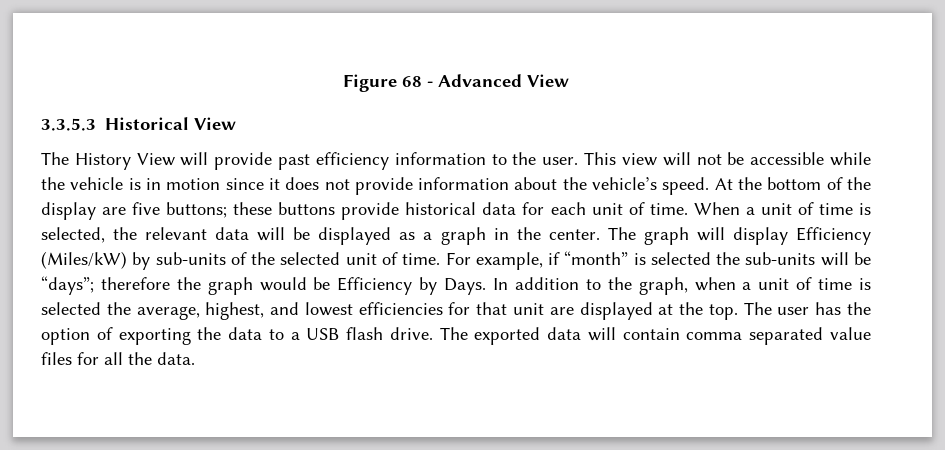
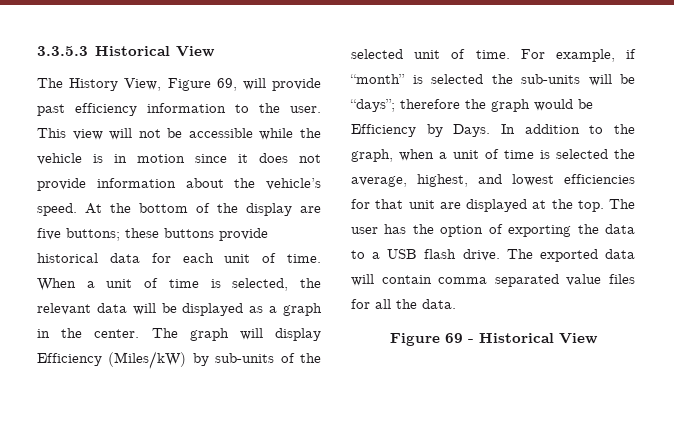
[343,74,569,92] Figure 68 - Advanced View // -> (37, 51) none
[136,153,175,166] View -> [124,78,237,91] View, Figure 69,
(195, 358) none -> [389,333,598,346] // Figure 69 - Historical View

